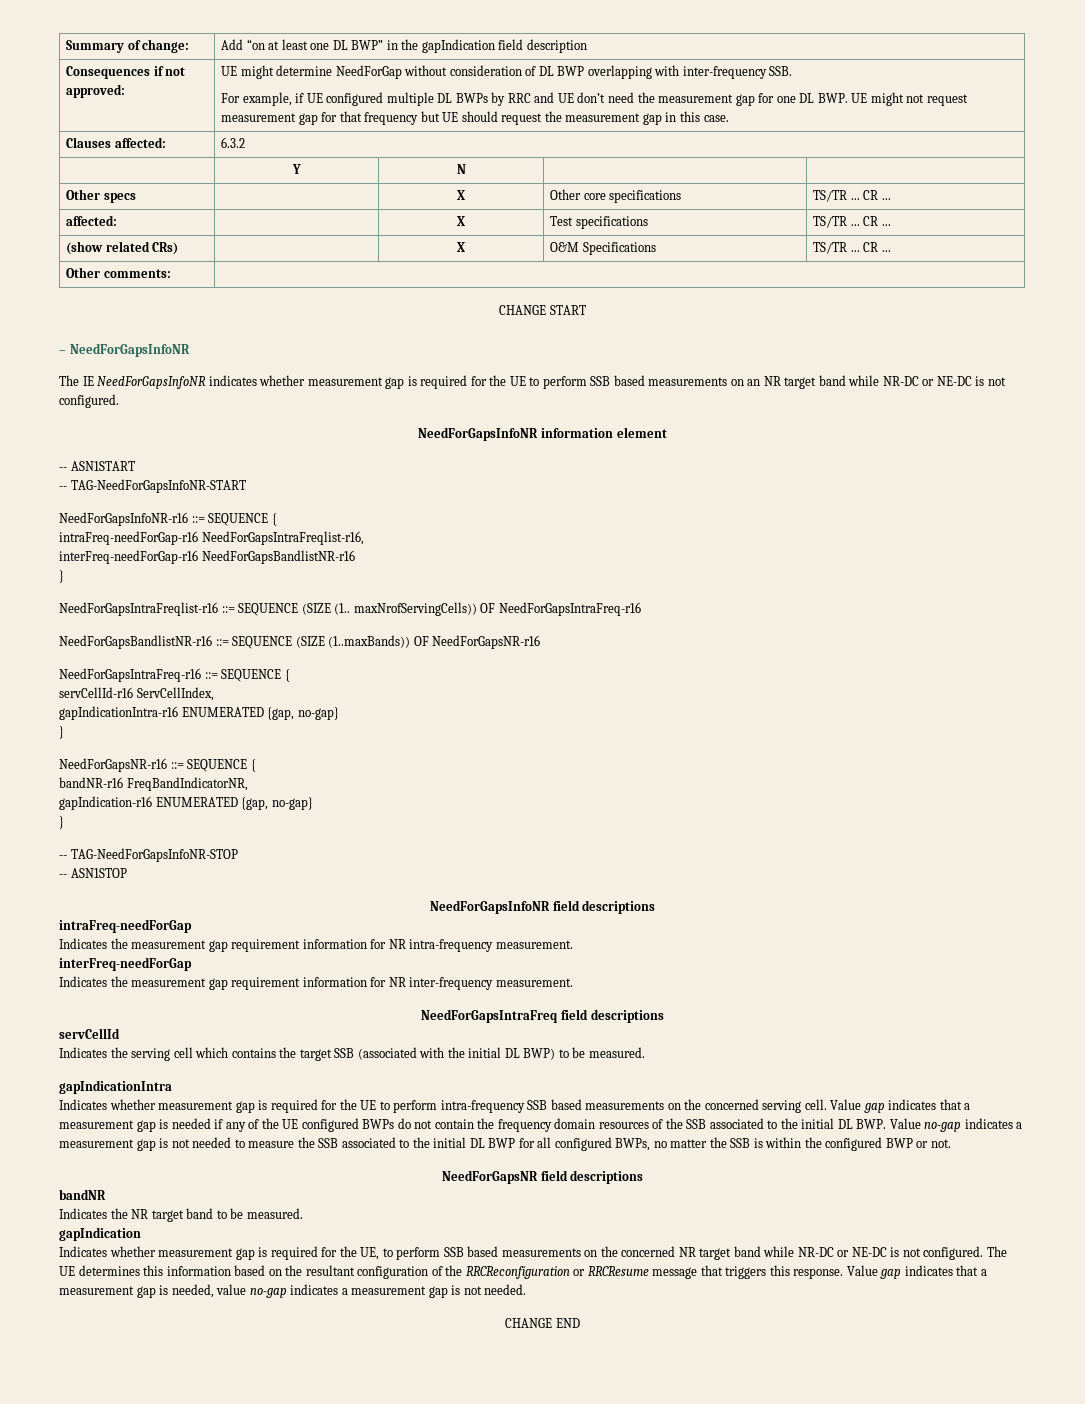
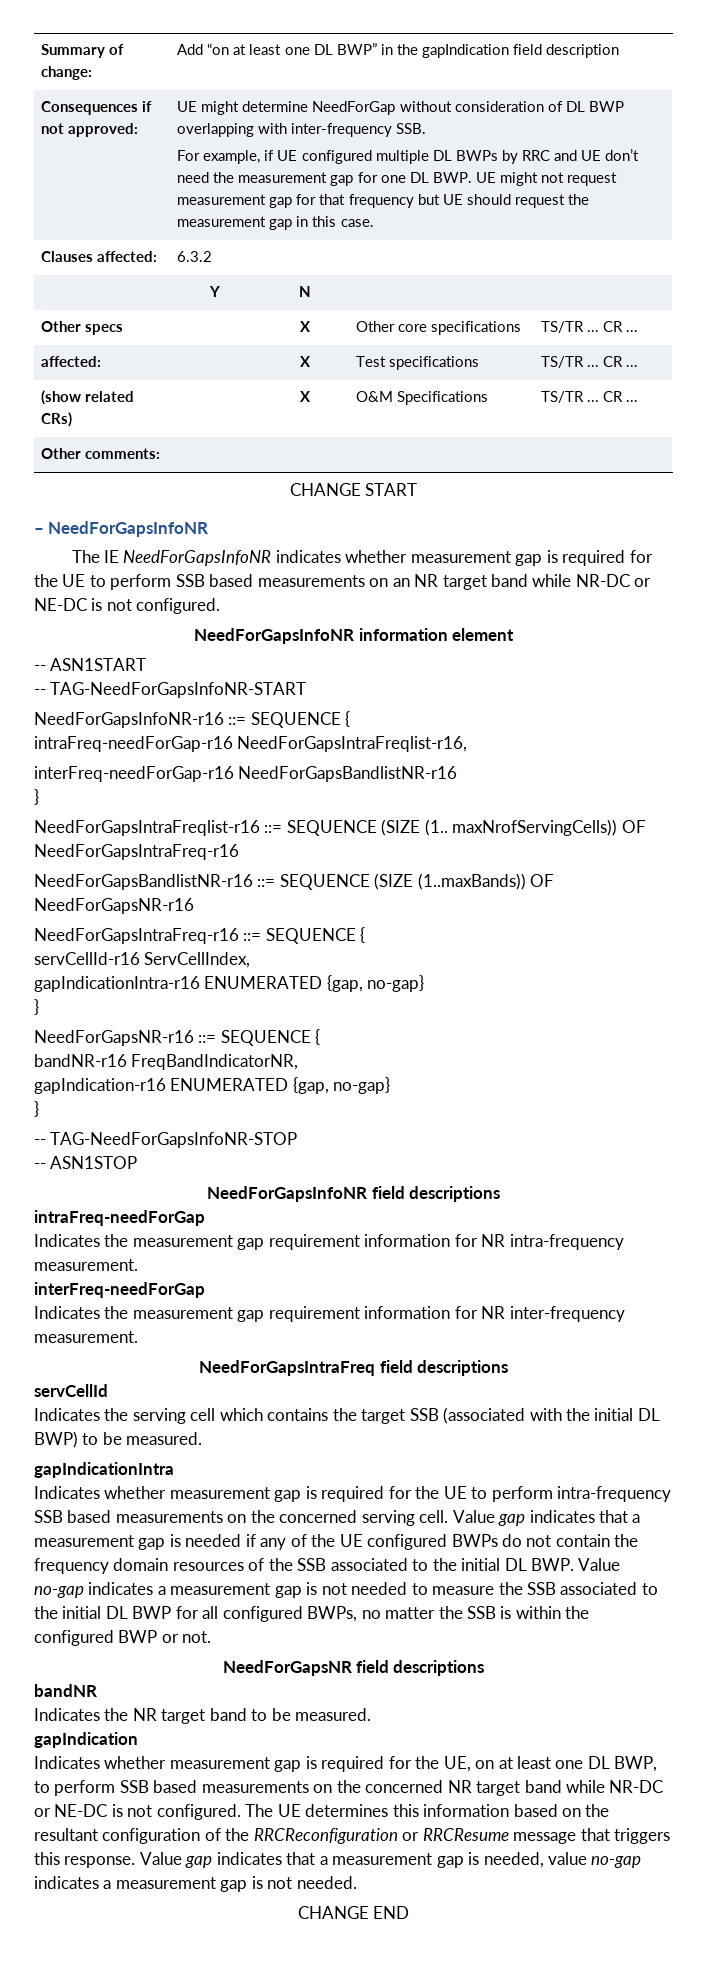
(380, 1253) none -> [475,1756,658,1772] on at least one DL BWP,

